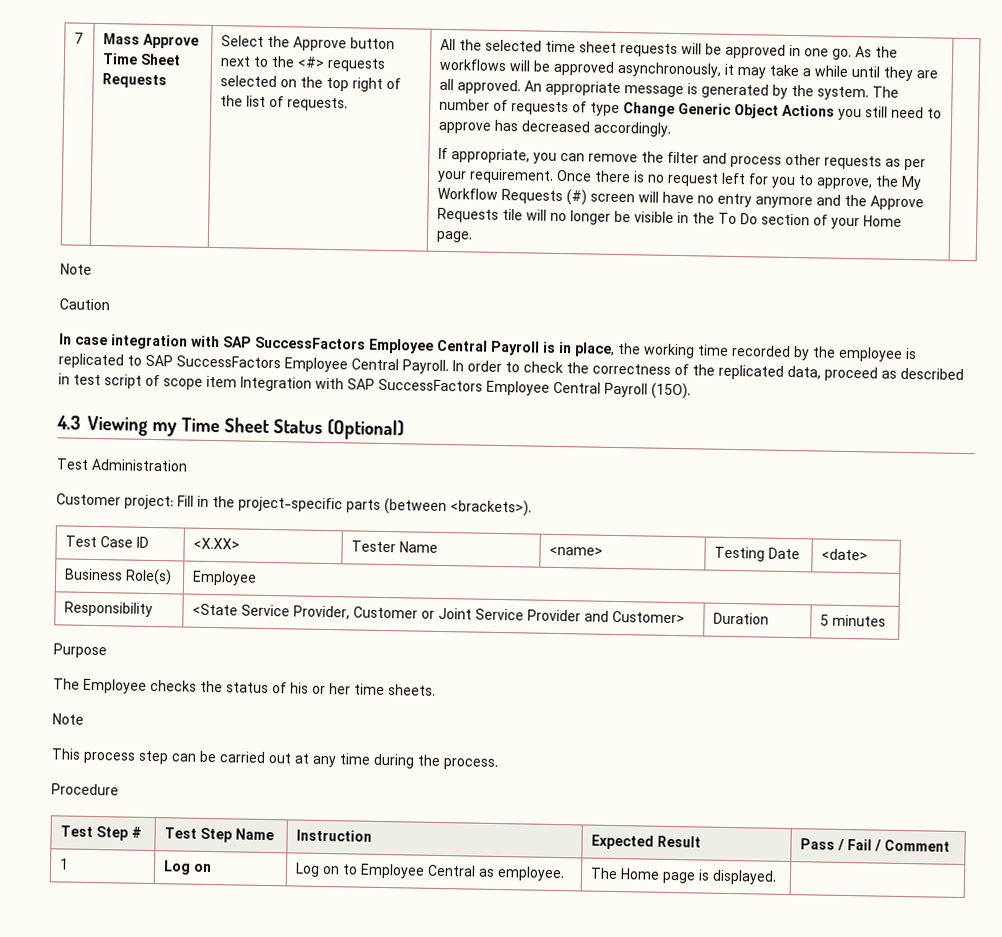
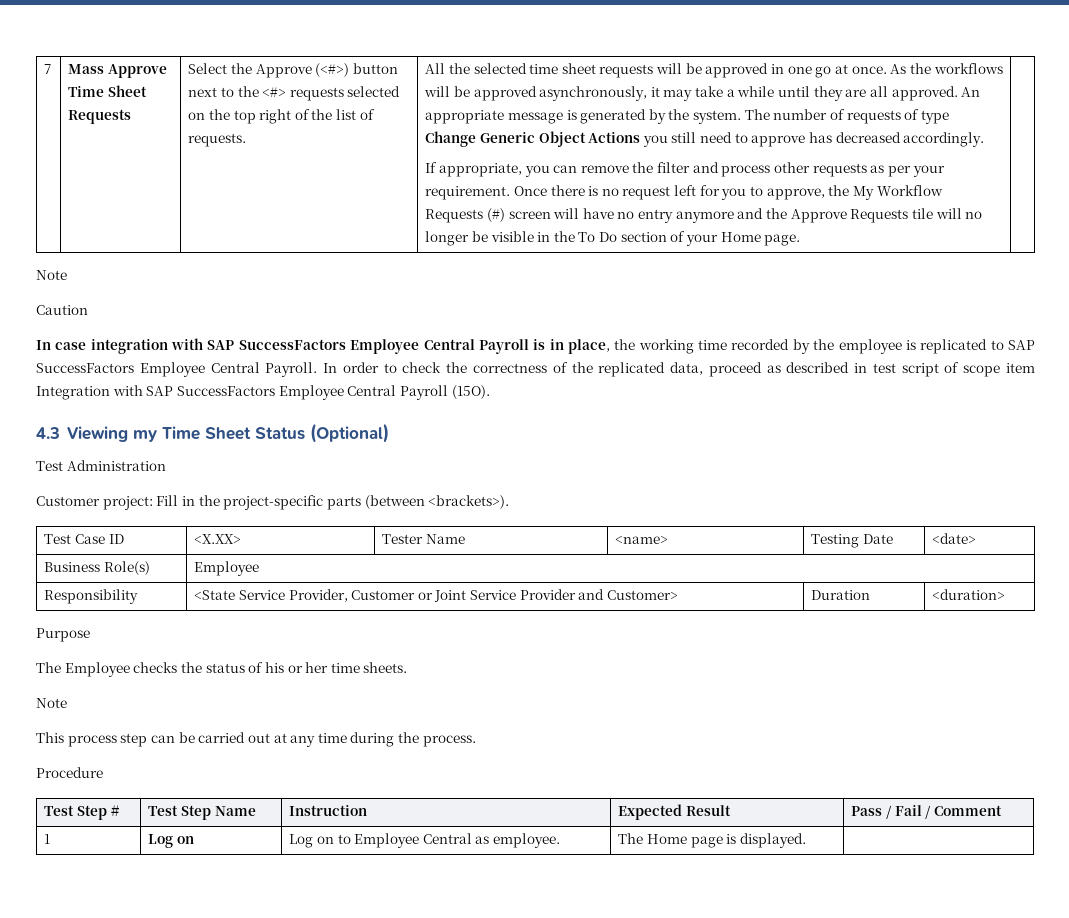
(348, 44) none -> [315,63,350,77] (<#>)
[832,48,853,61] go. -> [815,64,887,78] go at once.
[820,614,887,627] 5 minutes -> [932,589,1006,600] <duration>

